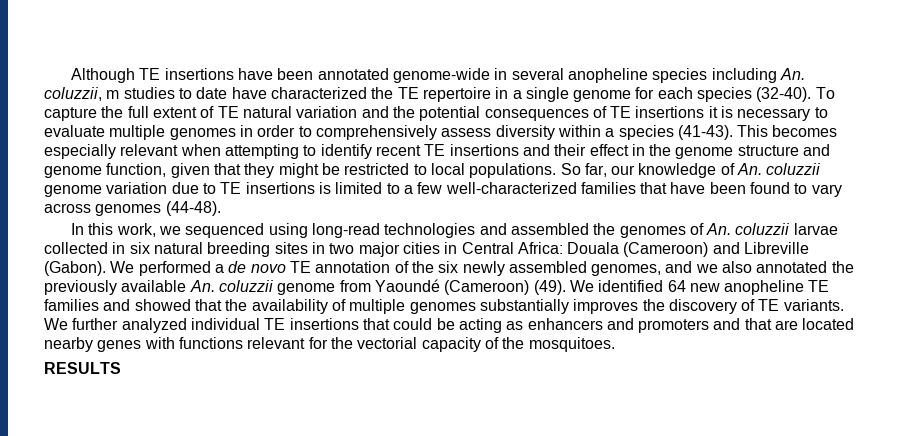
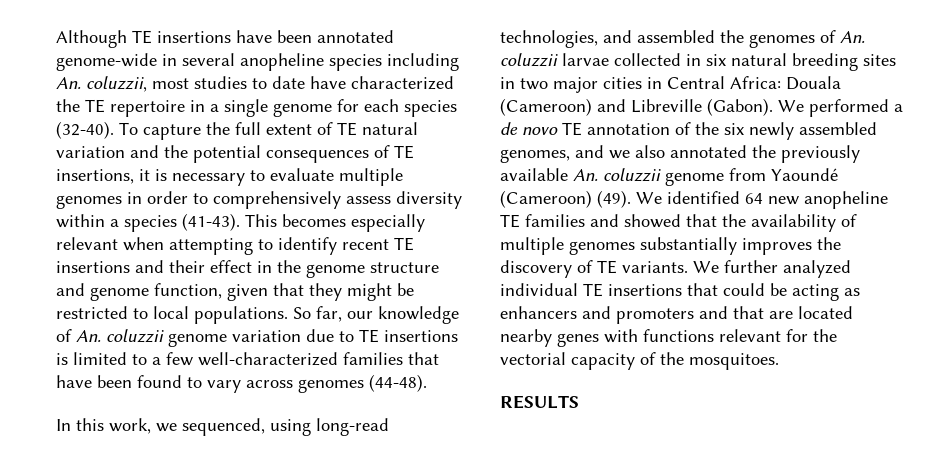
[106,90,120,99] m -> [152,78,189,89] most
[635,106,705,118] insertions -> [56,169,134,184] insertions,
[185,223,265,238] sequenced -> [182,418,265,436] sequenced,
[384,223,476,238] technologies -> [500,30,598,48] technologies,

